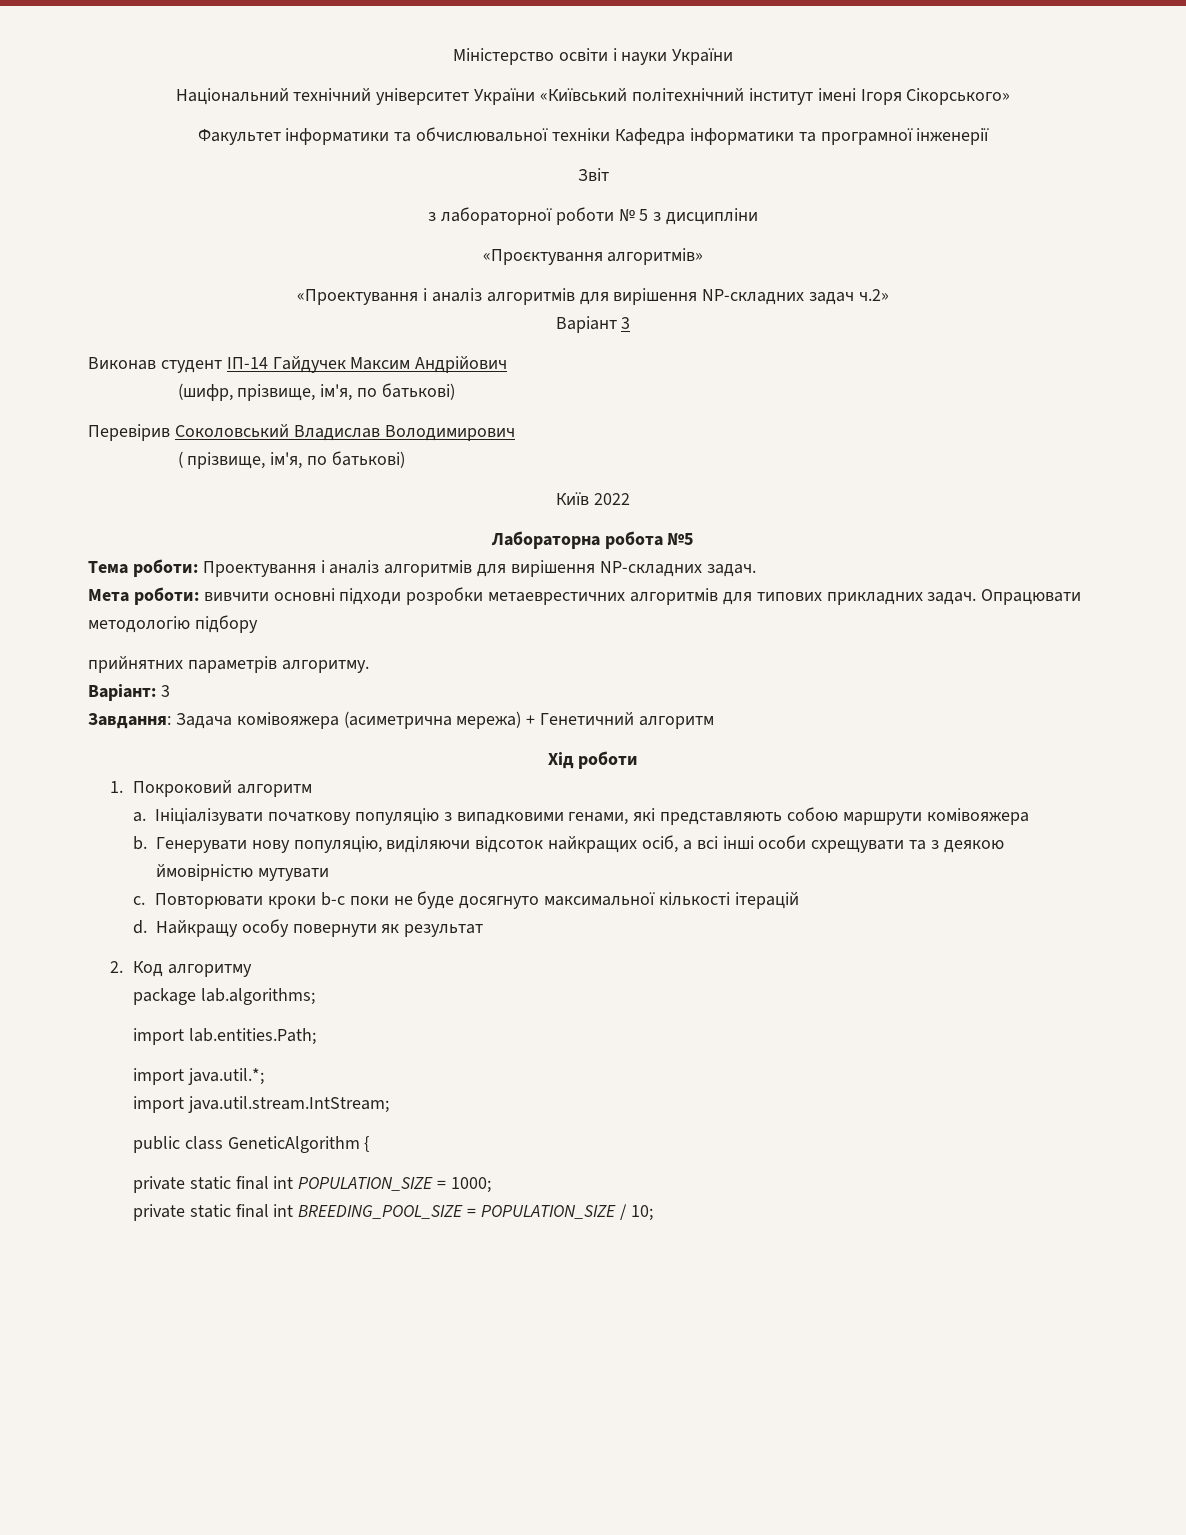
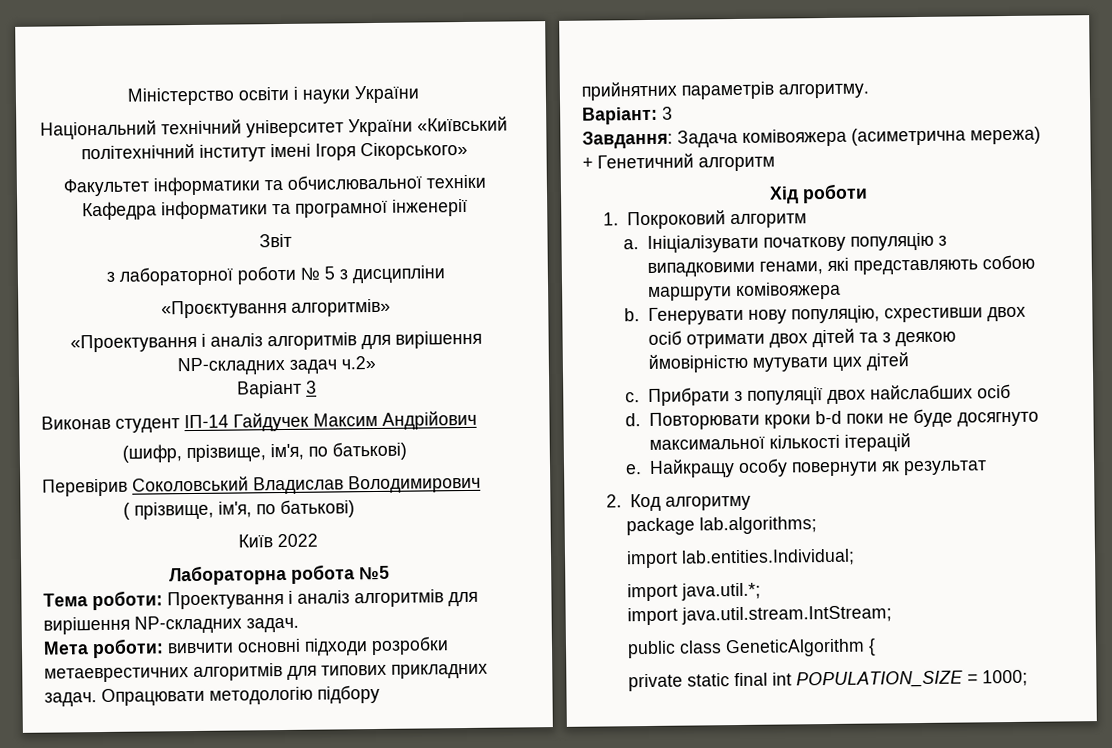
[386,835,905,853] виділяючи відсоток найкращих осіб, а всі інші особи схрещувати -> [884,306,1027,323] [648,328,856,349] схрестивши двох осіб отримати двох дітей
[132,896,145,905] // c. -> [832,352,910,371] [625,383,1012,406] [625,413,642,427] цих дітей // c. Прибрати з популяції двох найслабших осіб // d.
[320,892,345,906] b-c -> [815,410,843,425] b-d
[132,920,147,934] d. -> [625,464,643,475] e.
[188,1028,316,1045] lab.entities.Path; -> [681,548,856,567] lab.entities.Individual;
[132,1204,653,1221] // private static final int BREEDING_POOL_SIZE = POPULATION_SIZE / 10; -> (1029, 678) none

